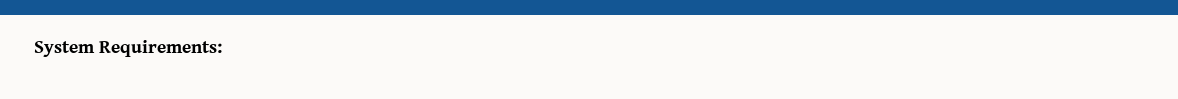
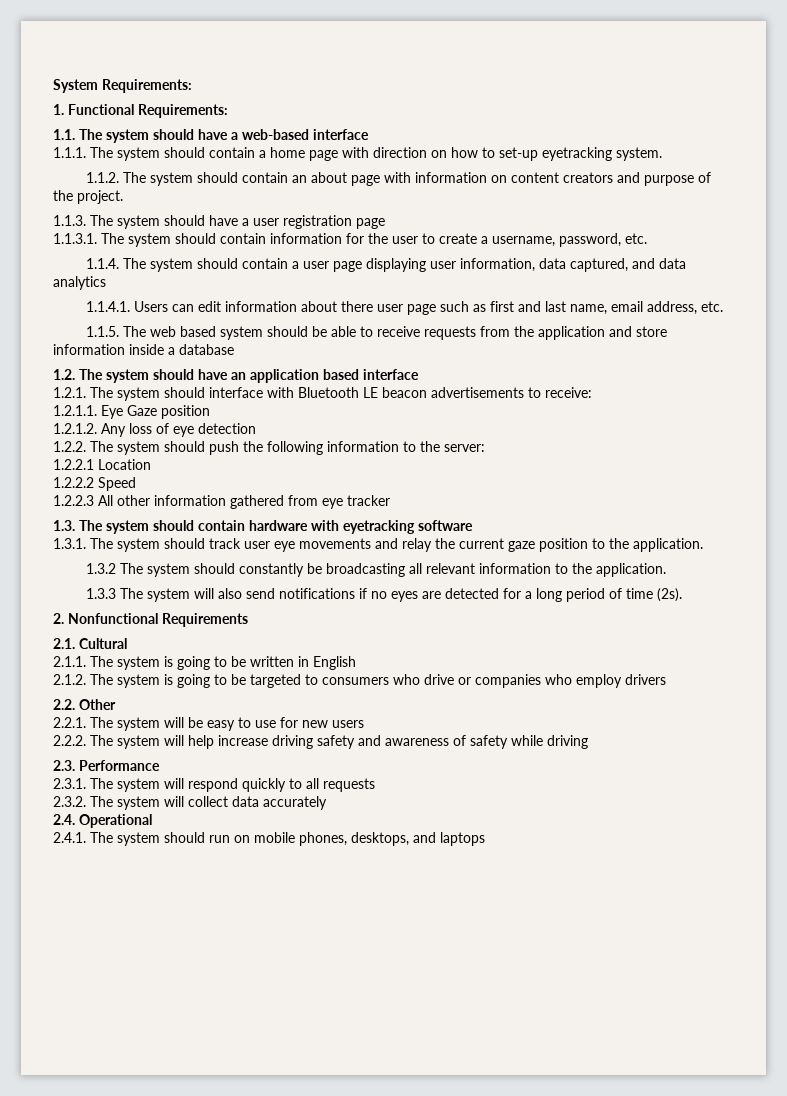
(222, 48) none -> [53,104,228,118] [53,129,369,143] [53,147,662,161] [85,172,711,186] [53,190,123,204] [53,215,385,229] [53,233,647,247] [85,258,686,272] [53,276,106,290] [85,301,723,315] [85,326,667,340] [53,344,234,355] [53,369,419,383] [53,387,592,401] [53,405,210,419] [53,423,256,437] [53,441,485,455] [53,459,151,470] [53,477,136,491] [53,495,390,509] [53,520,473,534] [53,538,703,552] [85,563,666,577] [85,588,682,602] [53,613,248,627] [53,638,127,649] [53,656,356,670] [53,674,666,688] [53,699,116,710] [53,717,364,731] [53,735,588,749] [53,760,160,771] [53,778,375,792] [53,796,327,810] [53,814,152,828] [53,832,485,846] // 1. Functional Requirements: // 1.1. The system should have a web-based interface // 1.1.1. The system should contain a home page with direction on how to set-up eyetracking system. // 1.1.2. The system should contain an about page with information on content creators and purpose of the project. // 1.1.3. The system should have a user registration page // 1.1.3.1. The system should contain information for the user to create a username, password, etc. // 1.1.4. The system should contain a user page displaying user information, data captured, and data analytics // 1.1.4.1. Users can edit information about there user page such as first and last name, email address, etc. // 1.1.5. The web based system should be able to receive requests from the application and store information inside a database // 1.2. The system should have an application based interface // 1.2.1. The system should interface with Bluetooth LE beacon advertisements to receive: // 1.2.1.1. Eye Gaze position // 1.2.1.2. Any loss of eye detection // 1.2.2. The system should push the following information to the server: // 1.2.2.1 Location // 1.2.2.2 Speed // 1.2.2.3 All other information gathered from eye tracker // 1.3. The system should contain hardware with eyetracking software // 1.3.1. The system should track user eye movements and relay the current gaze position to the application. // 1.3.2 The system should constantly be broadcasting all relevant information to the application. // 1.3.3 The system will also send notifications if no eyes are detected for a long period of time (2s). // 2. Nonfunctional Requirements // 2.1. Cultural // 2.1.1. The system is going to be written in English // 2.1.2. The system is going to be targeted to consumers who drive or companies who employ drivers // 2.2. Other // 2.2.1. The system will be easy to use for new users // 2.2.2. The system will help increase driving safety and awareness of safety while driving // 2.3. Performance // 2.3.1. The system will respond quickly to all requests // 2.3.2. The system will collect data accurately // 2.4. Operational // 2.4.1. The system should run on mobile phones, desktops, and laptops

